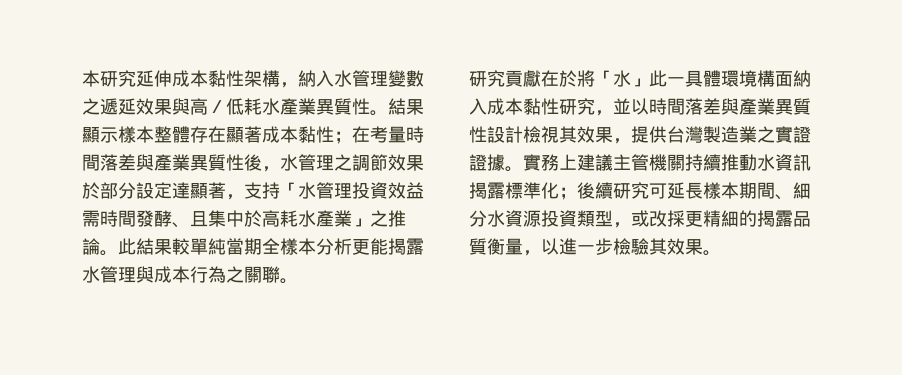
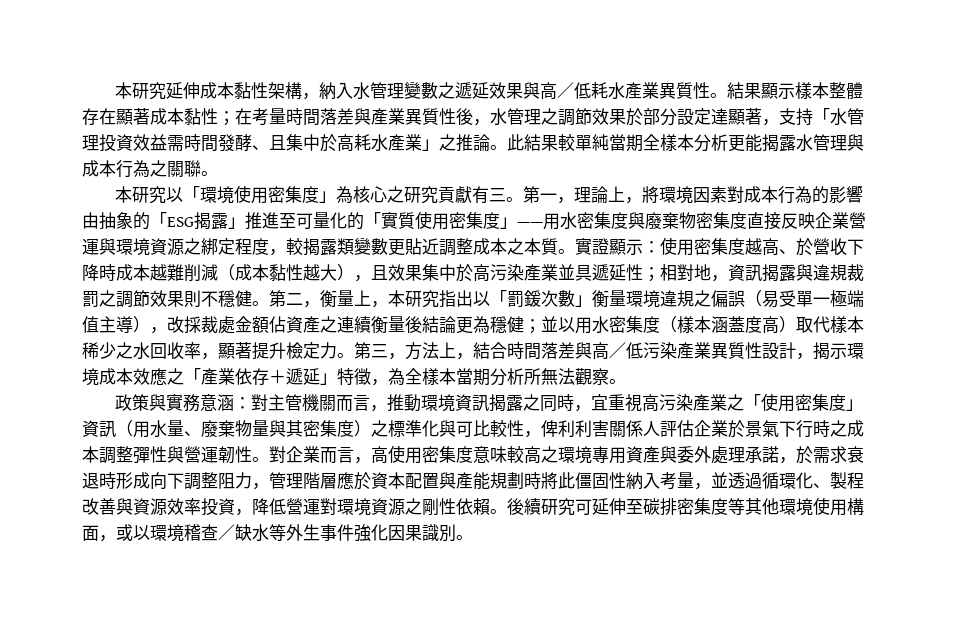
[469,70,811,87] [469,98,811,116] [469,126,811,144] [469,154,811,172] [469,182,811,200] [469,210,811,228] [469,238,703,256] 研究貢獻在於將「水」此一具體環境構面納入成本黏性研究，並以時間落差與產業異質性設計檢視其效果，提供台灣製造業之實證證據。實務上建議主管機關持續推動水資訊揭露標準化；後續研究可延長樣本期間、細分水資源投資類型，或改採更精細的揭露品質衡量，以進一步檢驗其效果 -> [114,185,863,204] [82,211,866,230] [82,237,864,256] [82,264,864,282] [82,290,864,308] [82,316,864,334] [82,342,864,360] [82,368,626,386] [114,393,863,412] [82,420,864,438] [82,445,864,464] [82,472,864,490] [82,497,864,516] [82,524,456,542] 本研究以「環境使用密集度」為核心之研究貢獻有三。第一，理論上，將環境因素對成本行為的影響由抽象的「ESG揭露」推進至可量化的「實質使用密集度」——用水密集度與廢棄物密集度直接反映企業營運與環境資源之綁定程度，較揭露類變數更貼近調整成本之本質。實證顯示：使用密集度越高、於營收下降時成本越難削減（成本黏性越大），且效果集中於高污染產業並具遞延性；相對地，資訊揭露與違規裁罰之調節效果則不穩健。第二，衡量上，本研究指出以「罰鍰次數」衡量環境違規之偏誤（易受單一極端值主導），改採裁處金額佔資產之連續衡量後結論更為穩健；並以用水密集度（樣本涵蓋度高）取代樣本稀少之水回收率，顯著提升檢定力。第三，方法上，結合時間落差與高／低污染產業異質性設計，揭示環境成本效應之「產業依存＋遞延」特徵，為全樣本當期分析所無法觀察。 // 政策與實務意涵：對主管機關而言，推動環境資訊揭露之同時，宜重視高污染產業之「使用密集度」資訊（用水量、廢棄物量與其密集度）之標準化與可比較性，俾利利害關係人評估企業於景氣下行時之成本調整彈性與營運韌性。對企業而言，高使用密集度意味較高之環境專用資產與委外處理承諾，於需求衰退時形成向下調整阻力，管理階層應於資本配置與產能規劃時將此僵固性納入考量，並透過循環化、製程改善與資源效率投資，降低營運對環境資源之剛性依賴。後續研究可延伸至碳排密集度等其他環境使用構面，或以環境稽查／缺水等外生事件強化因果識別

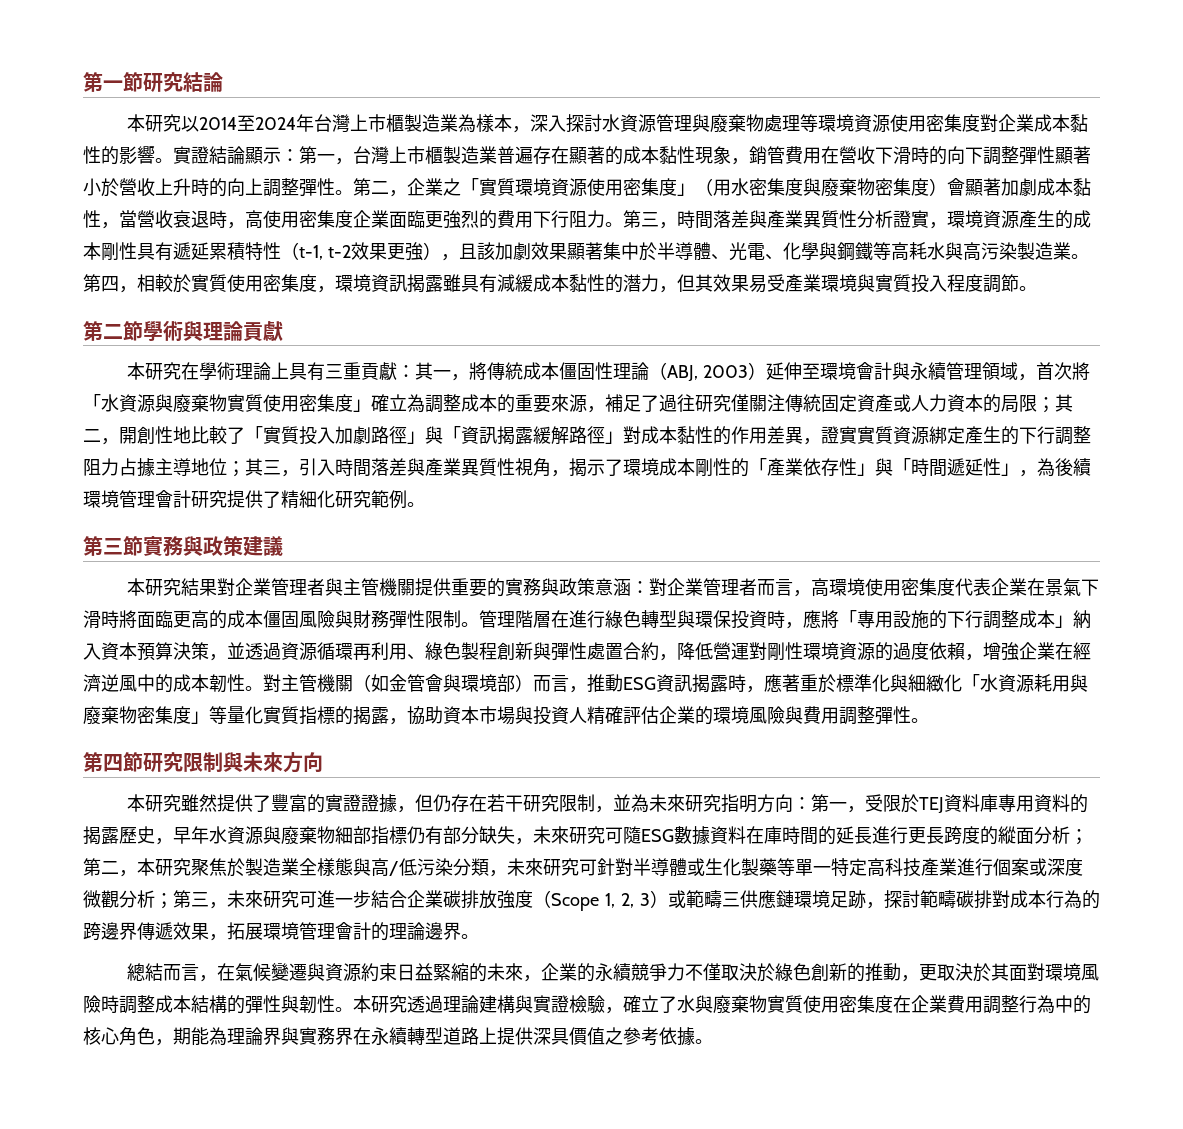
[114,81,863,100] [82,108,864,126] [82,134,864,152] [82,160,218,178] [114,185,863,204] [82,211,543,230] 本研究延伸成本黏性架構，納入水管理變數之遞延效果與高／低耗水產業異質性。結果顯示樣本整體存在顯著成本黏性；在考量時間落差與產業異質性後，水管理之調節效果於部分設定達顯著，支持「水管理投資效益需時間發酵、且集中於高耗水產業」之推論。此結果較單純當期全樣本分析更能揭露水管理與成本行為之關聯。 // 本研究以「環境使用密集度」為核心之研究貢獻有三。第一，理論上，將環境因素對成本行為的影響由抽象的「ESG揭露」推進至可量化的「實質使用密集度」—— -> [83,72,223,92] [127,114,1089,133] [83,146,1091,165] [83,178,713,197] 第一節研究結論 // 本研究以2014至2024年台灣上市櫃製造業為樣本，深入探討水資源管理與廢棄物處理等環境資源使用密集度對企業成本黏性的影響。實證結論顯示：第一，台灣上市櫃製造業普遍存在顯著的成本黏性現象，銷管費用在營收下滑時的向下調整彈性顯著小於營收上升時的向上調整彈性。第二，企業之「實質環境資源使用密集度」（
[747,212,866,230] [82,237,864,256] [82,264,864,282] [82,290,864,308] [82,316,864,334] [82,342,864,360] [82,368,626,386] [114,393,863,412] [82,420,864,438] [82,445,864,464] [82,472,864,490] [82,498,235,516] 直接反映企業營運與環境資源之綁定程度，較揭露類變數更貼近調整成本之本質。實證顯示：使用密集度越高、於營收下降時成本越難削減（成本黏性越大），且效果集中於高污染產業並具遞延性；相對地，資訊揭露與違規裁罰之調節效果則不穩健。第二，衡量上，本研究指出以「罰鍰次數」衡量環境違規之偏誤（易受單一極端值主導），改採裁處金額佔資產之連續衡量後結論更為穩健；並以用水密集度（樣本涵蓋度高）取代樣本稀少之水回收率，顯著提升檢定力。第三，方法上，結合時間落差與高／低污染產業異質性設計，揭示環境成本效應之「產業依存＋遞延」特徵，為全樣本當期分析所無法觀察。 // 政策與實務意涵：對主管機關而言，推動環境資訊揭露之同時，宜重視高污染產業之「使用密集度」資訊（用水量、廢棄物量與其密集度）之標準化與可比較性，俾利利害關係人評估企業於景氣下行時之成本調整彈性與營運韌性。對企業而言，高使用密集度意味較高之環境專用資產與委外處理承諾，於需求衰退時形成向下調整阻力，管理階層應於資本配置與產能規劃時將此僵固性納入考量，並透過循環化、製程改善與資源效率投資 -> [929,178,1091,196] [83,210,1091,229] [83,242,1089,261] [83,274,1037,293] [83,320,283,342] [127,362,1091,382] [83,394,1073,413] [83,426,1091,445] [83,458,1091,477] [83,490,425,509] [83,536,283,556] [127,578,1100,597] [83,610,1091,629] [83,642,659,661] ）會顯著加劇成本黏性，當營收衰退時，高使用密集度企業面臨更強烈的費用下行阻力。第三，時間落差與產業異質性分析證實，環境資源產生的成本剛性具有遞延累積特性（t-1, t-2效果更強），且該加劇效果顯著集中於半導體、光電、化學與鋼鐵等高耗水與高污染製造業。第四，相較於實質使用密集度，環境資訊揭露雖具有減緩成本黏性的潛力，但其效果易受產業環境與實質投入程度調節。 // 第二節學術與理論貢獻 // 本研究在學術理論上具有三重貢獻：其一，將傳統成本僵固性理論（ABJ, 2003）延伸至環境會計與永續管理領域，首次將「水資源與廢棄物實質使用密集度」確立為調整成本的重要來源，補足了過往研究僅關注傳統固定資產或人力資本的局限；其二，開創性地比較了「實質投入加劇路徑」與「資訊揭露緩解路徑」對成本黏性的作用差異，證實實質資源綁定產生的下行調整阻力占據主導地位；其三，引入時間落差與產業異質性視角，揭示了環境成本剛性的「產業依存性」與「時間遞延性」，為後續環境管理會計研究提供了精細化研究範例。 // 第三節實務與政策建議 // 本研究結果對企業管理者與主管機關提供重要的實務與政策意涵：對企業管理者而言，高環境使用密集度代表企業在景氣下滑時將面臨更高的成本僵固風險與財務彈性限制。管理階層在進行綠色轉型與環保投資時，應將「專用設施的下行調整成本」納入資本預算決策，並透過資源循環再利用、綠色製程創新與彈性處置合約
[337,497,864,516] [82,524,456,542] 環境資源之剛性依賴。後續研究可延伸至碳排密集度等其他環境使用構面，或以環境稽查／缺水等外生事件強化因果識別 -> [767,642,1091,661] [83,674,1088,693] [83,706,929,725] [83,752,323,773] [127,794,1089,814] [83,826,1088,845] [83,858,1083,877] [83,890,1100,911] [83,922,479,941] [127,962,1100,982] [83,995,1091,1014] [83,1027,695,1046] 剛性環境資源的過度依賴，增強企業在經濟逆風中的成本韌性。對主管機關（如金管會與環境部）而言，推動ESG資訊揭露時，應著重於標準化與細緻化「水資源耗用與廢棄物密集度」等量化實質指標的揭露，協助資本市場與投資人精確評估企業的環境風險與費用調整彈性。 // 第四節研究限制與未來方向 // 本研究雖然提供了豐富的實證證據，但仍存在若干研究限制，並為未來研究指明方向：第一，受限於TEJ資料庫專用資料的揭露歷史，早年水資源與廢棄物細部指標仍有部分缺失，未來研究可隨ESG數據資料在庫時間的延長進行更長跨度的縱面分析；第二，本研究聚焦於製造業全樣態與高/低污染分類，未來研究可針對半導體或生化製藥等單一特定高科技產業進行個案或深度微觀分析；第三，未來研究可進一步結合企業碳排放強度（Scope 1, 2, 3）或範疇三供應鏈環境足跡，探討範疇碳排對成本行為的跨邊界傳遞效果，拓展環境管理會計的理論邊界。 // 總結而言，在氣候變遷與資源約束日益緊縮的未來，企業的永續競爭力不僅取決於綠色創新的推動，更取決於其面對環境風險時調整成本結構的彈性與韌性。本研究透過理論建構與實證檢驗，確立了水與廢棄物實質使用密集度在企業費用調整行為中的核心角色，期能為理論界與實務界在永續轉型道路上提供深具價值之參考依據

